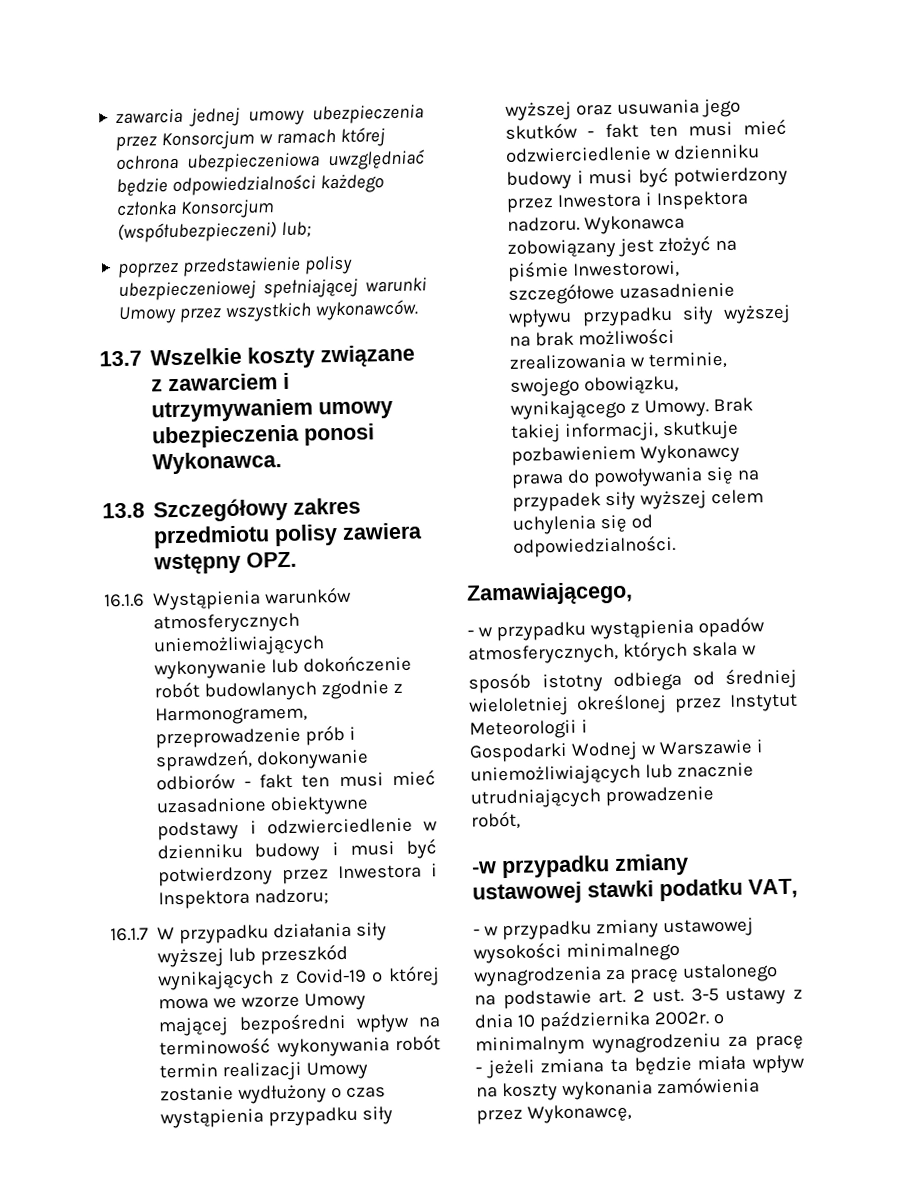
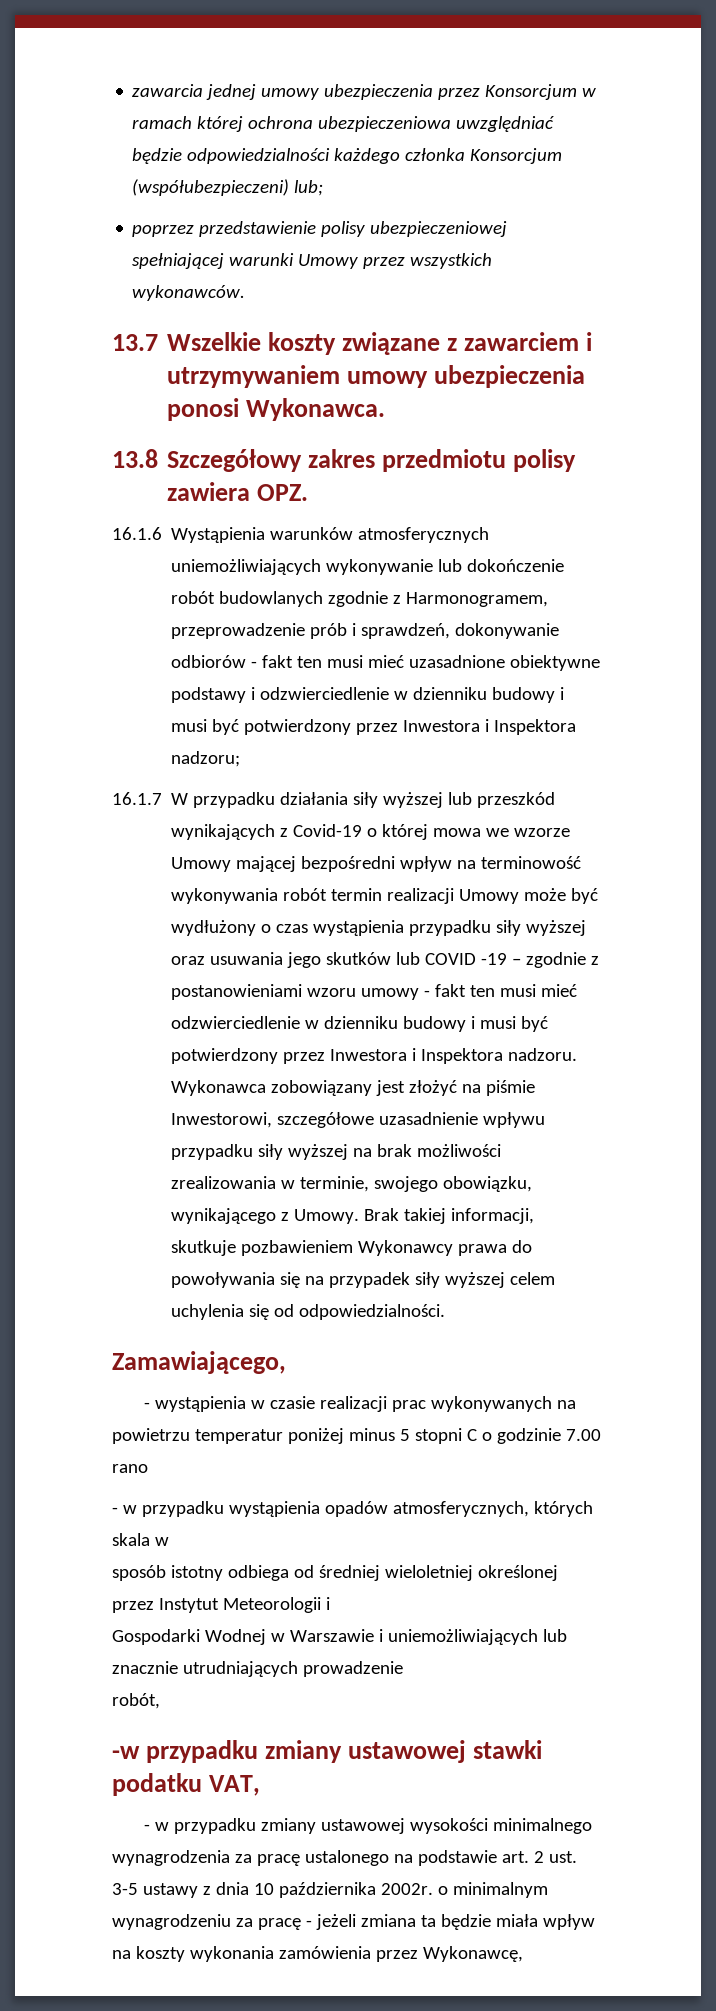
[153,552,242,575] wstępny -> (251, 491) none
[160,1086,235,1102] zostanie -> [524,888,599,904] może być
(579, 131) none -> [396,952,600,968] [171,984,420,1000] lub COVID -19 – zgodnie z postanowieniami wzoru umowy
(633, 593) none -> [143,1396,576,1412] [112,1428,601,1444] [112,1464,148,1473] // - wystąpienia w czasie realizacji prac wykonywanych na powietrzu temperatur poniżej minus 5 stopni C o godzinie 7.00 rano

